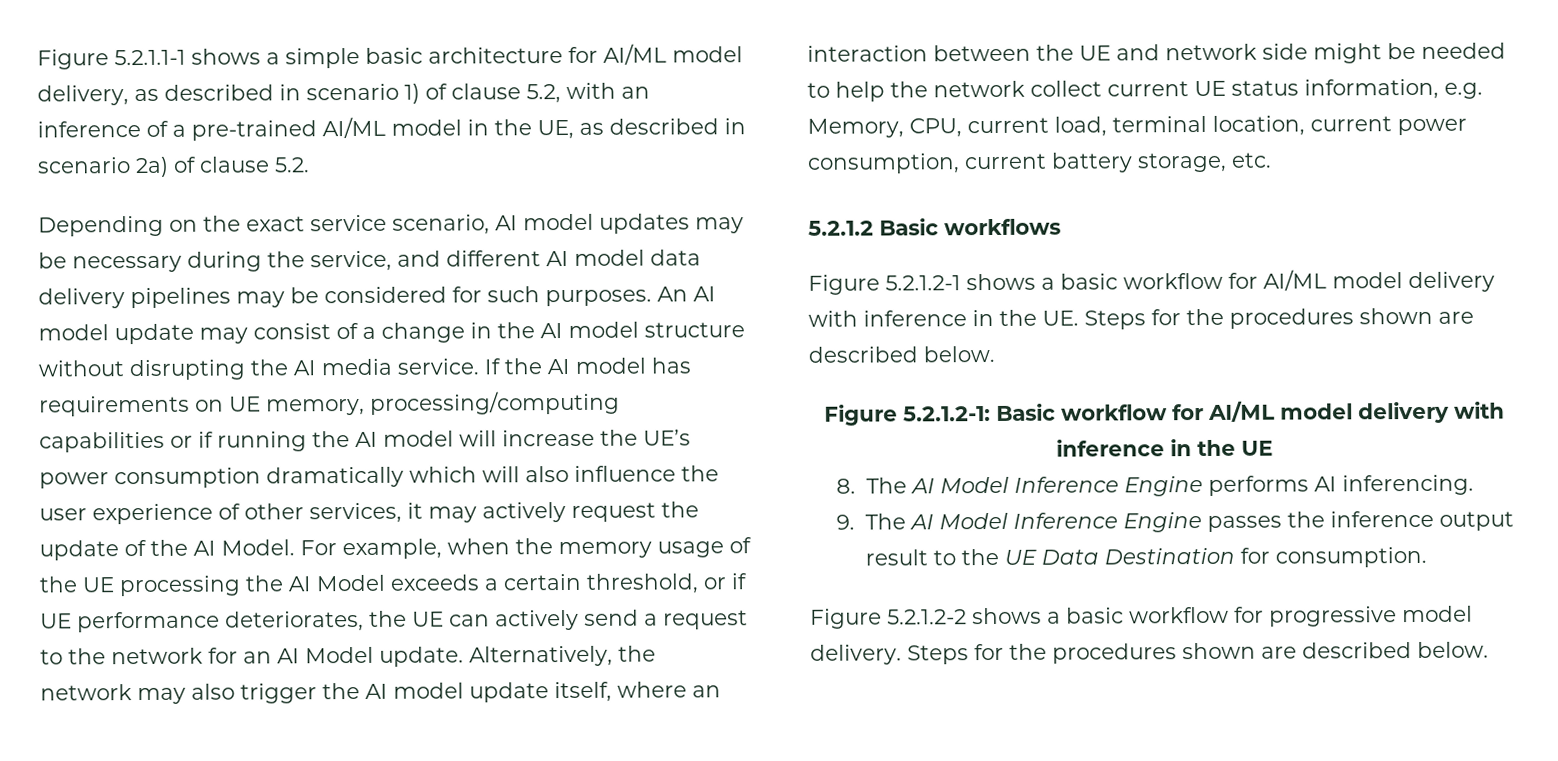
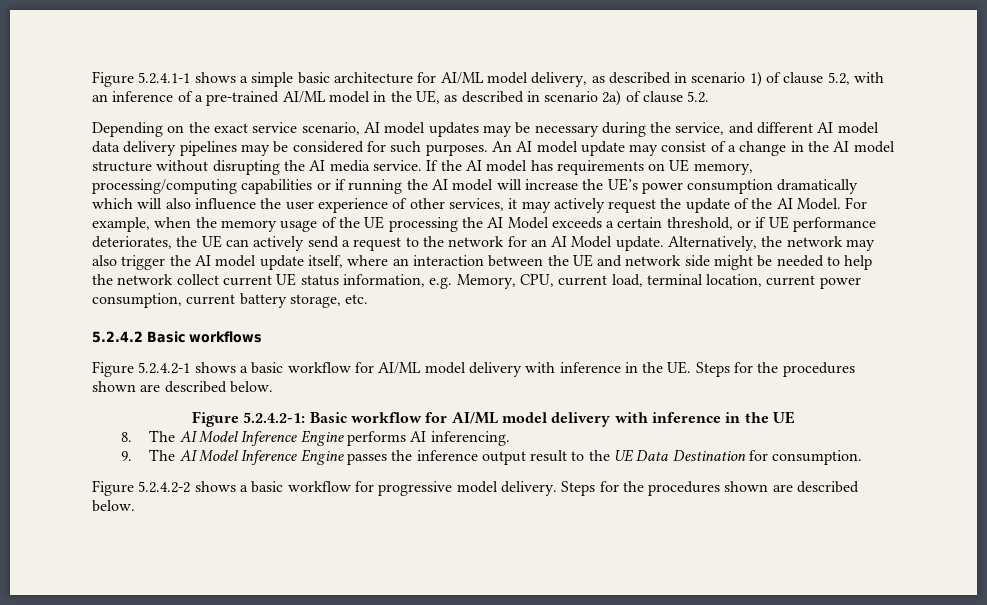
[37,49,186,70] Figure 5.2.1.1-1 -> [92,71,191,87] Figure 5.2.4.1-1
[808,220,874,236] 5.2.1.2 -> [92,331,143,343] 5.2.4.2
[885,275,961,291] 5.2.1.2-1 -> [138,362,191,374] 5.2.4.2-1
[903,406,991,422] 5.2.1.2-1: -> [243,412,306,423] 5.2.4.2-1:
[887,609,967,625] 5.2.1.2-2 -> [138,481,191,493] 5.2.4.2-2

